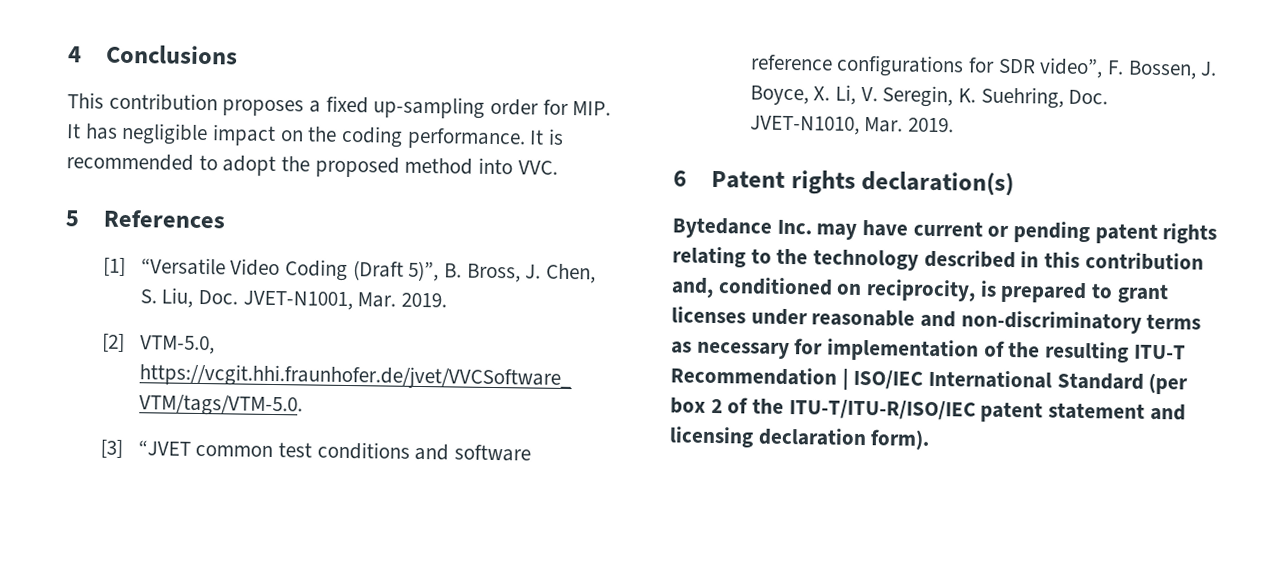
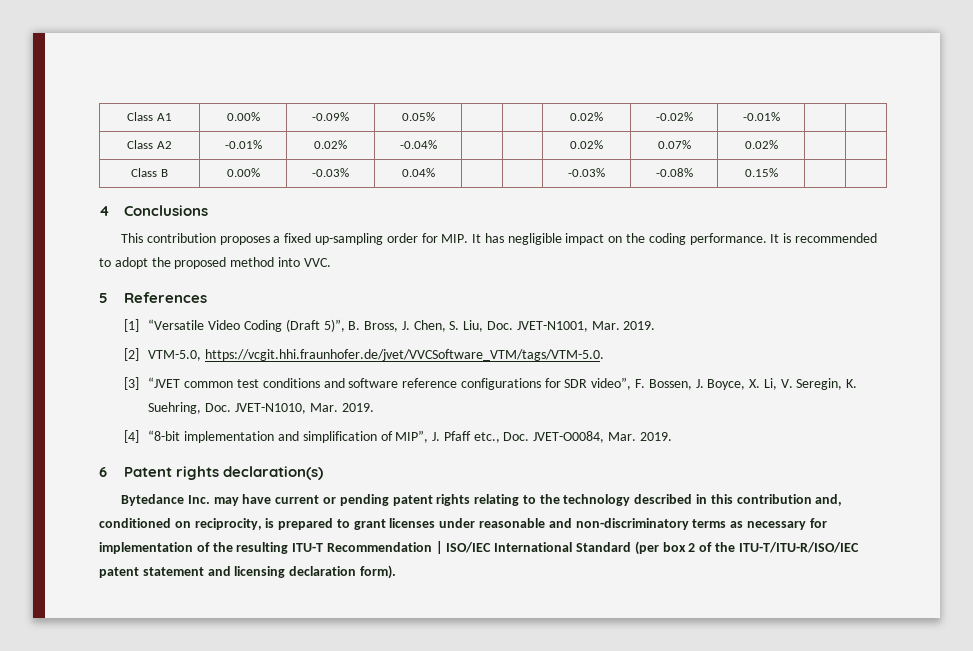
(68, 54) none -> [127,112,172,121] [226,112,260,121] [312,112,349,121] [401,112,435,121] [570,112,603,121] [655,112,693,121] [742,112,780,121] [127,140,172,149] [224,140,262,149] [314,140,347,149] [399,140,437,149] [570,140,603,149] [657,140,691,149] [744,140,778,149] [131,168,168,177] [226,168,260,177] [312,168,349,177] [401,168,435,177] [568,168,605,177] [655,168,693,177] [744,168,778,177] Class A1 | 0.00% | -0.09% | 0.05% | | | 0.02% | -0.02% | -0.01% | | // Class A2 | -0.01% | 0.02% | -0.04% | | | 0.02% | 0.07% | 0.02% | | // Class B | 0.00% | -0.03% | 0.04% | | | -0.03% | -0.08% | 0.15% | | //
(955, 125) none -> [123,430,672,443] // [4] “8-bit implementation and simplification of MIP”, J. Pfaff etc., Doc. JVET-O0084, Mar. 2019.

